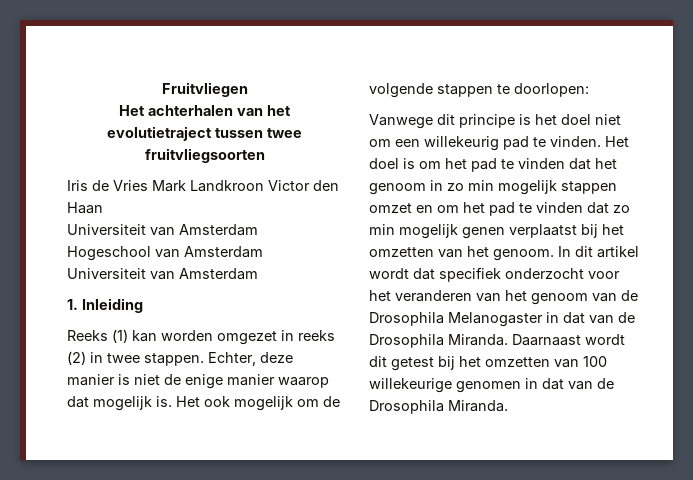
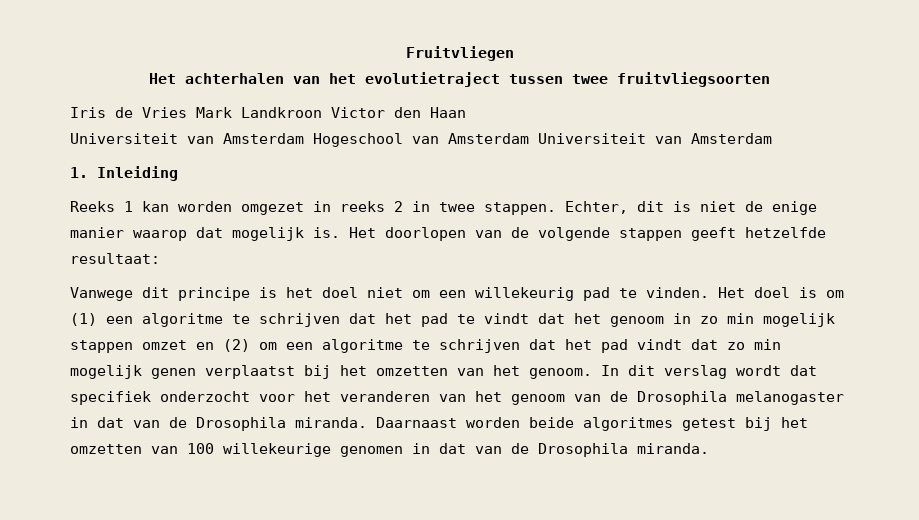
[112,329,128,343] (1) -> [124,201,133,212] 1
[67,351,86,365] (2) -> [394,201,403,212] 2
[260,352,293,363] [67,374,115,386] deze manier -> [637,201,664,212] dit
[204,396,340,411] [369,83,589,98] ook mogelijk om de volgende stappen te doorlopen: -> [385,227,826,241] [70,253,160,264] doorlopen van de volgende stappen geeft hetzelfde resultaat:
[445,158,565,172] het pad te vinden -> [70,313,529,327] (1) een algoritme te schrijven dat het pad te vindt
[437,202,583,216] om het pad te vinden -> [223,339,682,353] (2) om een algoritme te schrijven dat het pad vindt
[597,246,639,258] artikel -> [664,365,727,379] verslag
[448,312,635,327] [369,334,625,348] [369,356,387,367] Melanogaster in dat van de Drosophila Miranda. Daarnaast wordt dit -> [736,391,844,405] [70,417,673,431] melanogaster in dat van de Drosophila miranda. Daarnaast worden beide algoritmes
[448,400,508,412] Miranda. -> [637,443,709,454] miranda.

